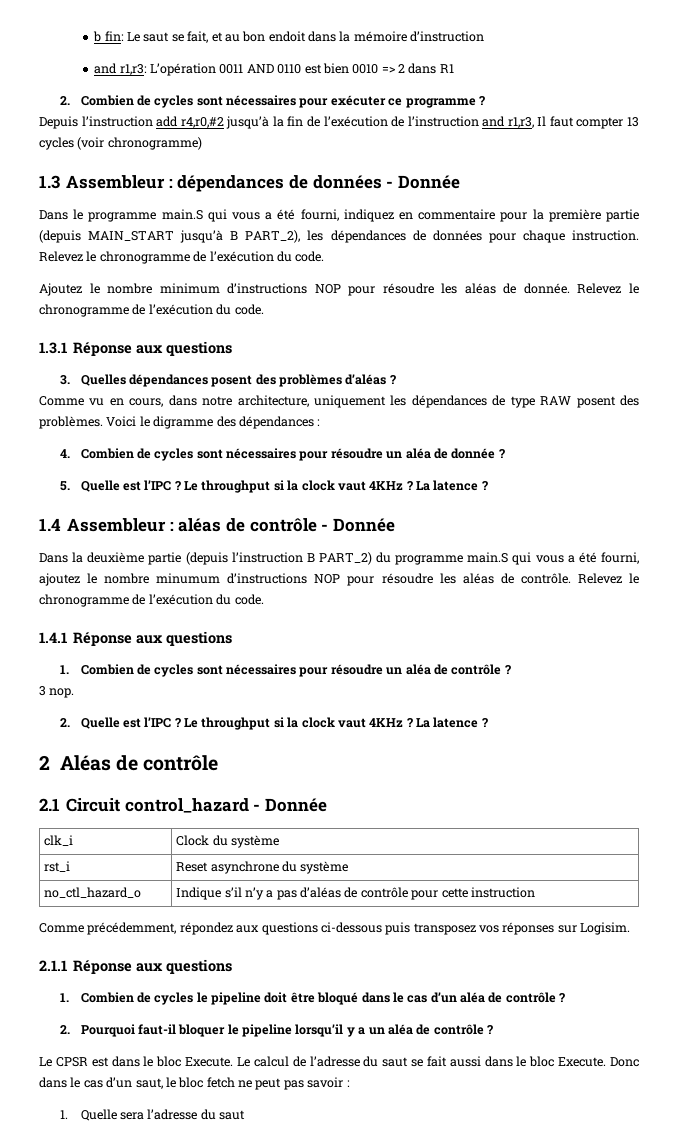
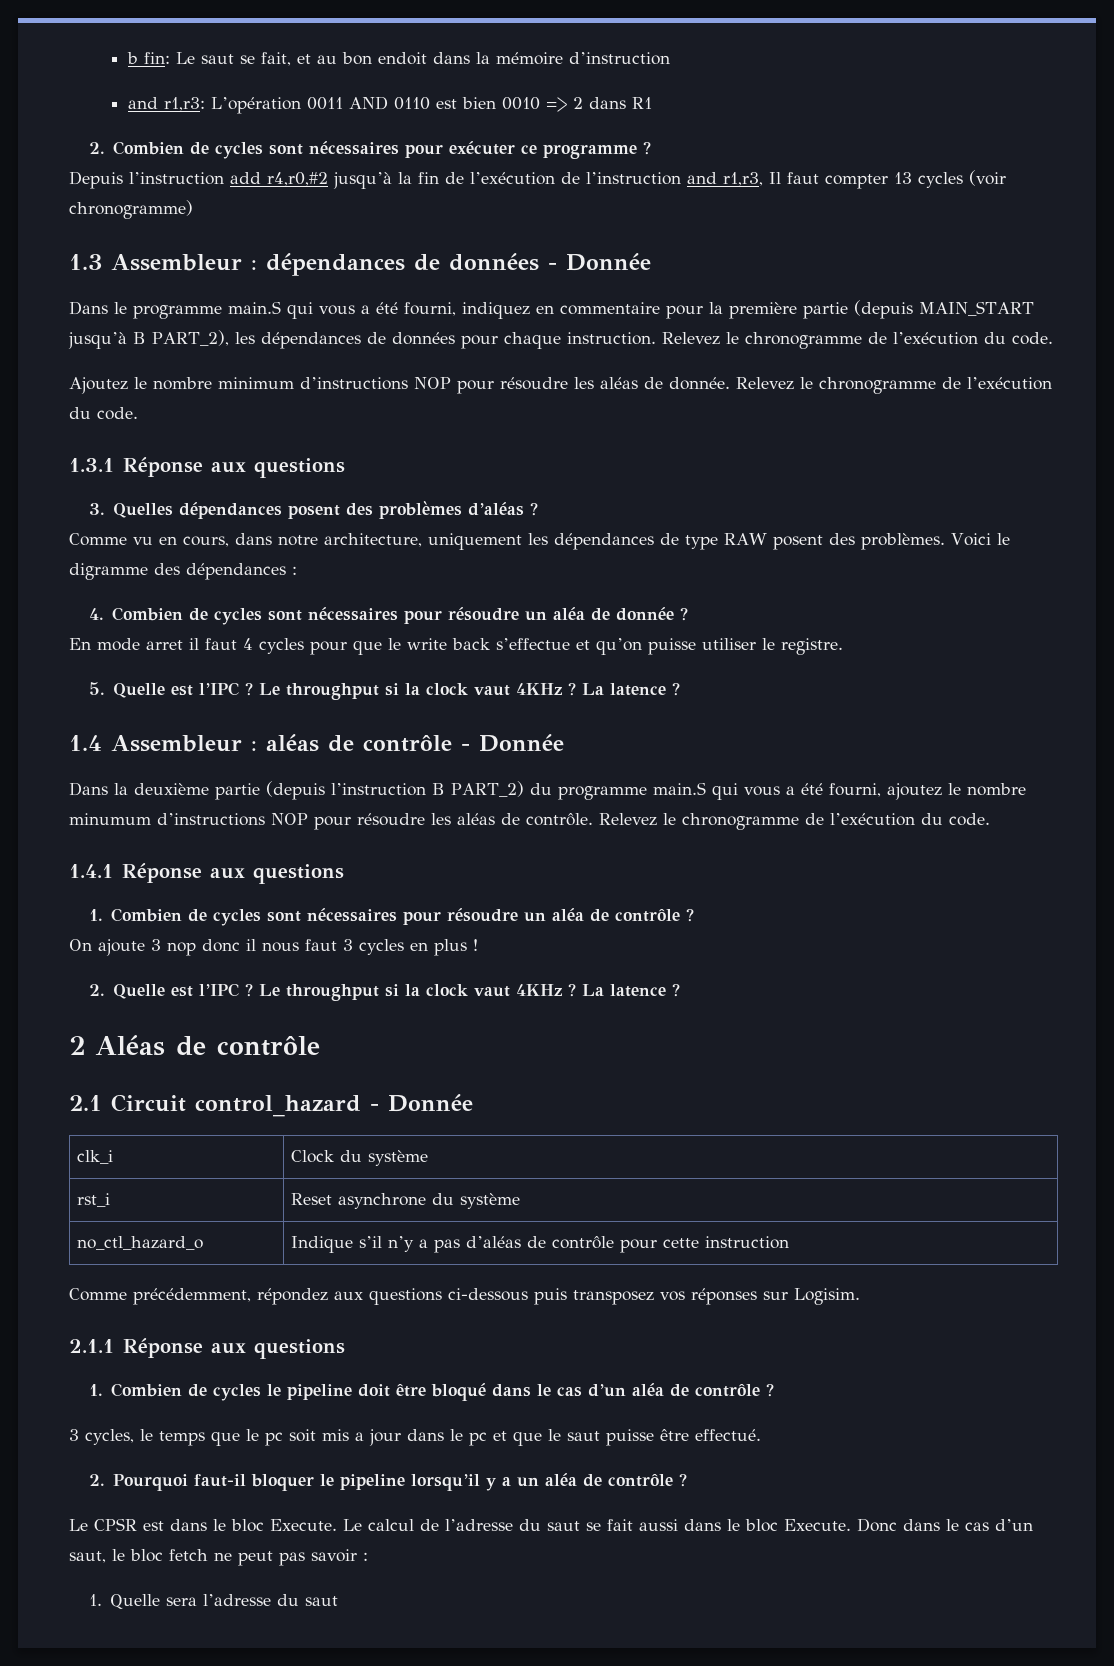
(505, 453) none -> [69,638,843,655] // En mode arret il faut 4 cycles pour que le write back s’effectue et qu’on puisse utiliser le registre.
[39,686,75,698] 3 nop. -> [69,939,478,956] On ajoute 3 nop donc il nous faut 3 cycles en plus !
(566, 997) none -> [69,1429,761,1446] // 3 cycles, le temps que le pc soit mis a jour dans le pc et que le saut puisse être effectué.

